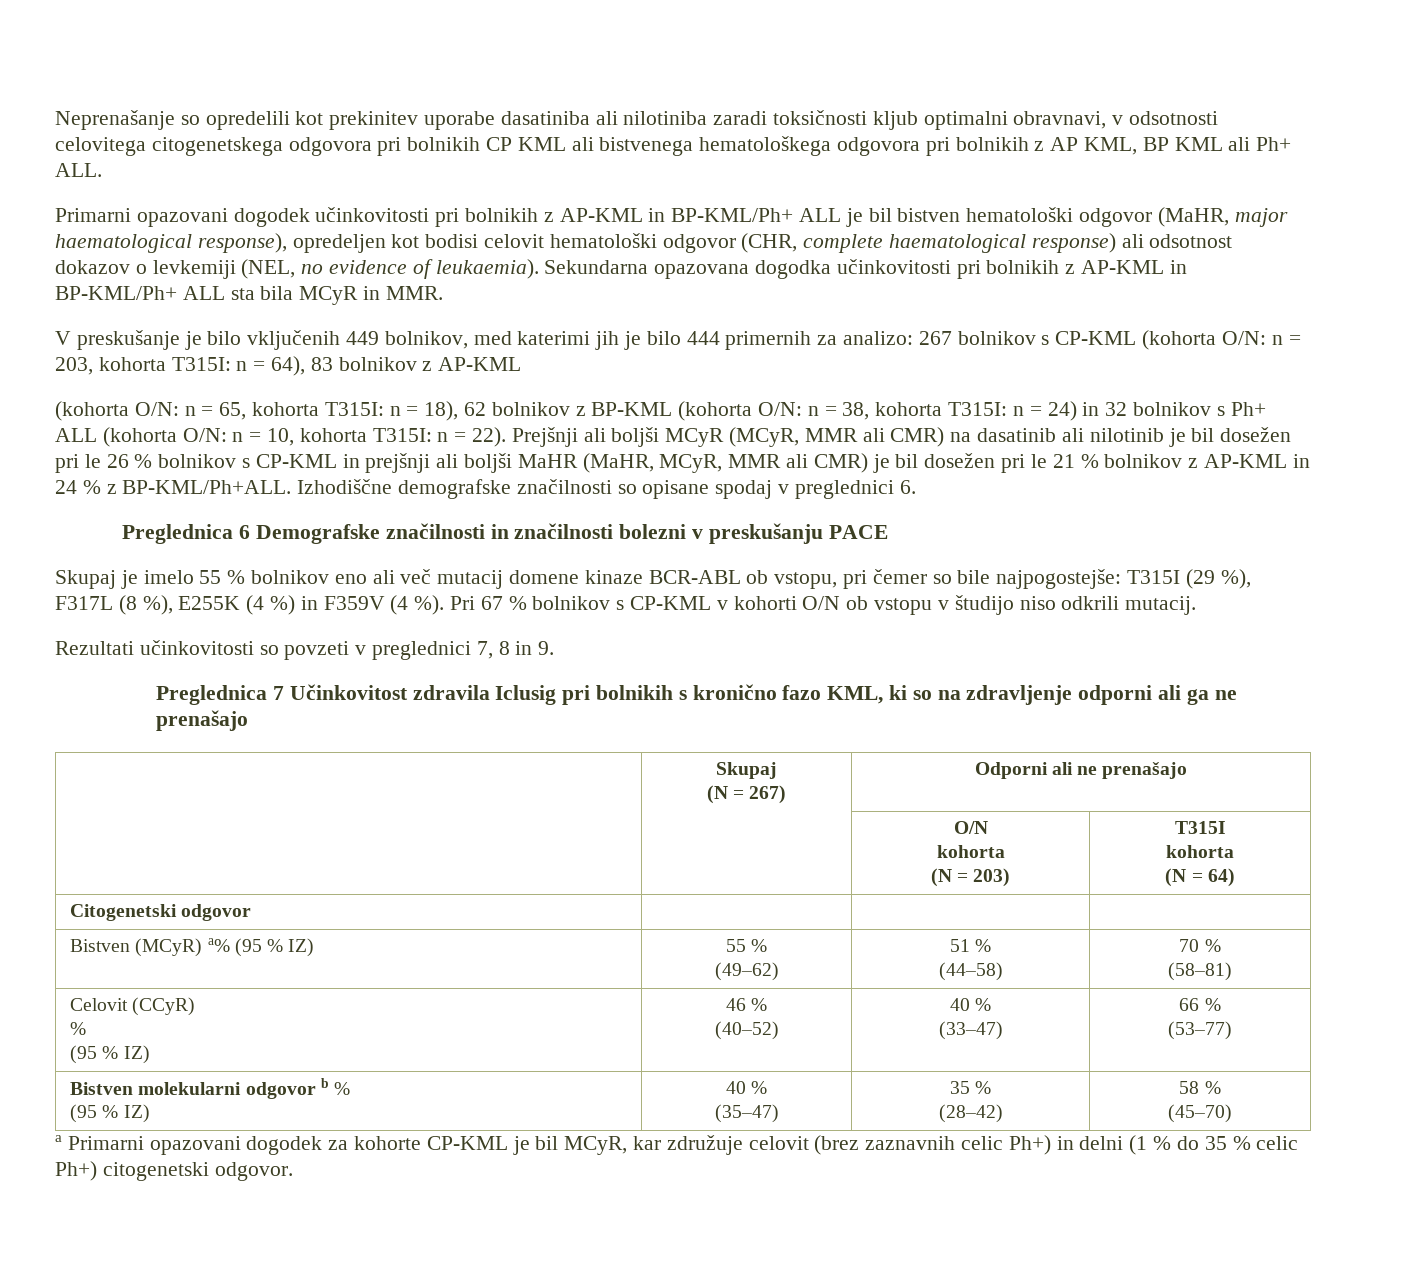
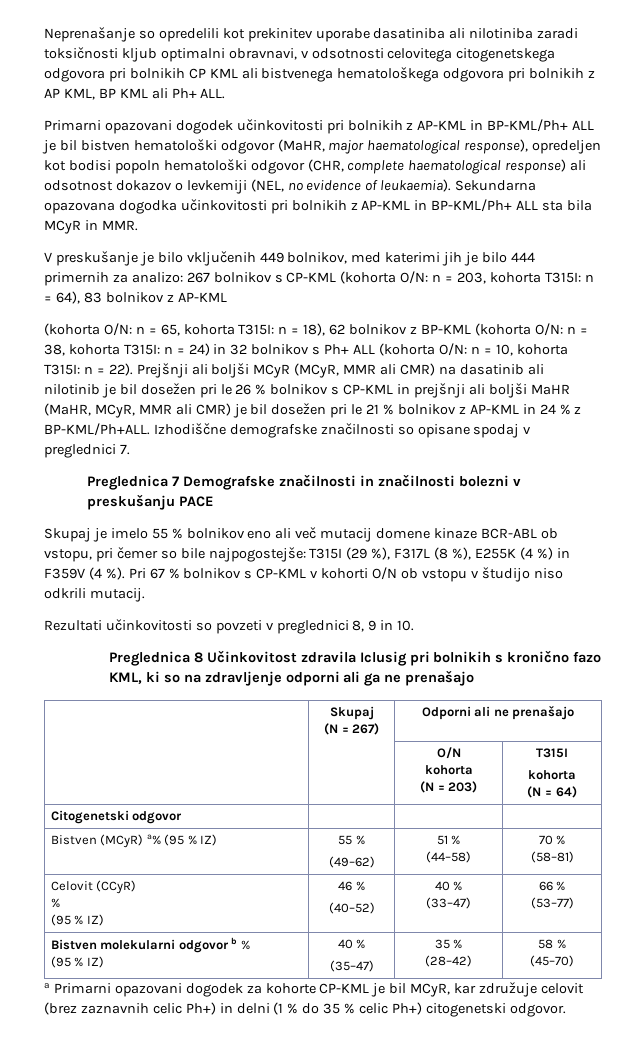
[484,234,545,248] celovit -> [114,160,160,174] popoln
[899,480,916,494] [122,524,251,544] 6. // Preglednica 6 -> [119,444,130,455] [87,475,180,490] 7. // Preglednica 7
[476,641,555,659] [156,685,284,705] 7, 8 in 9. // Preglednica 7 -> [352,620,415,632] [108,651,203,666] 8, 9 in 10. // Preglednica 8

